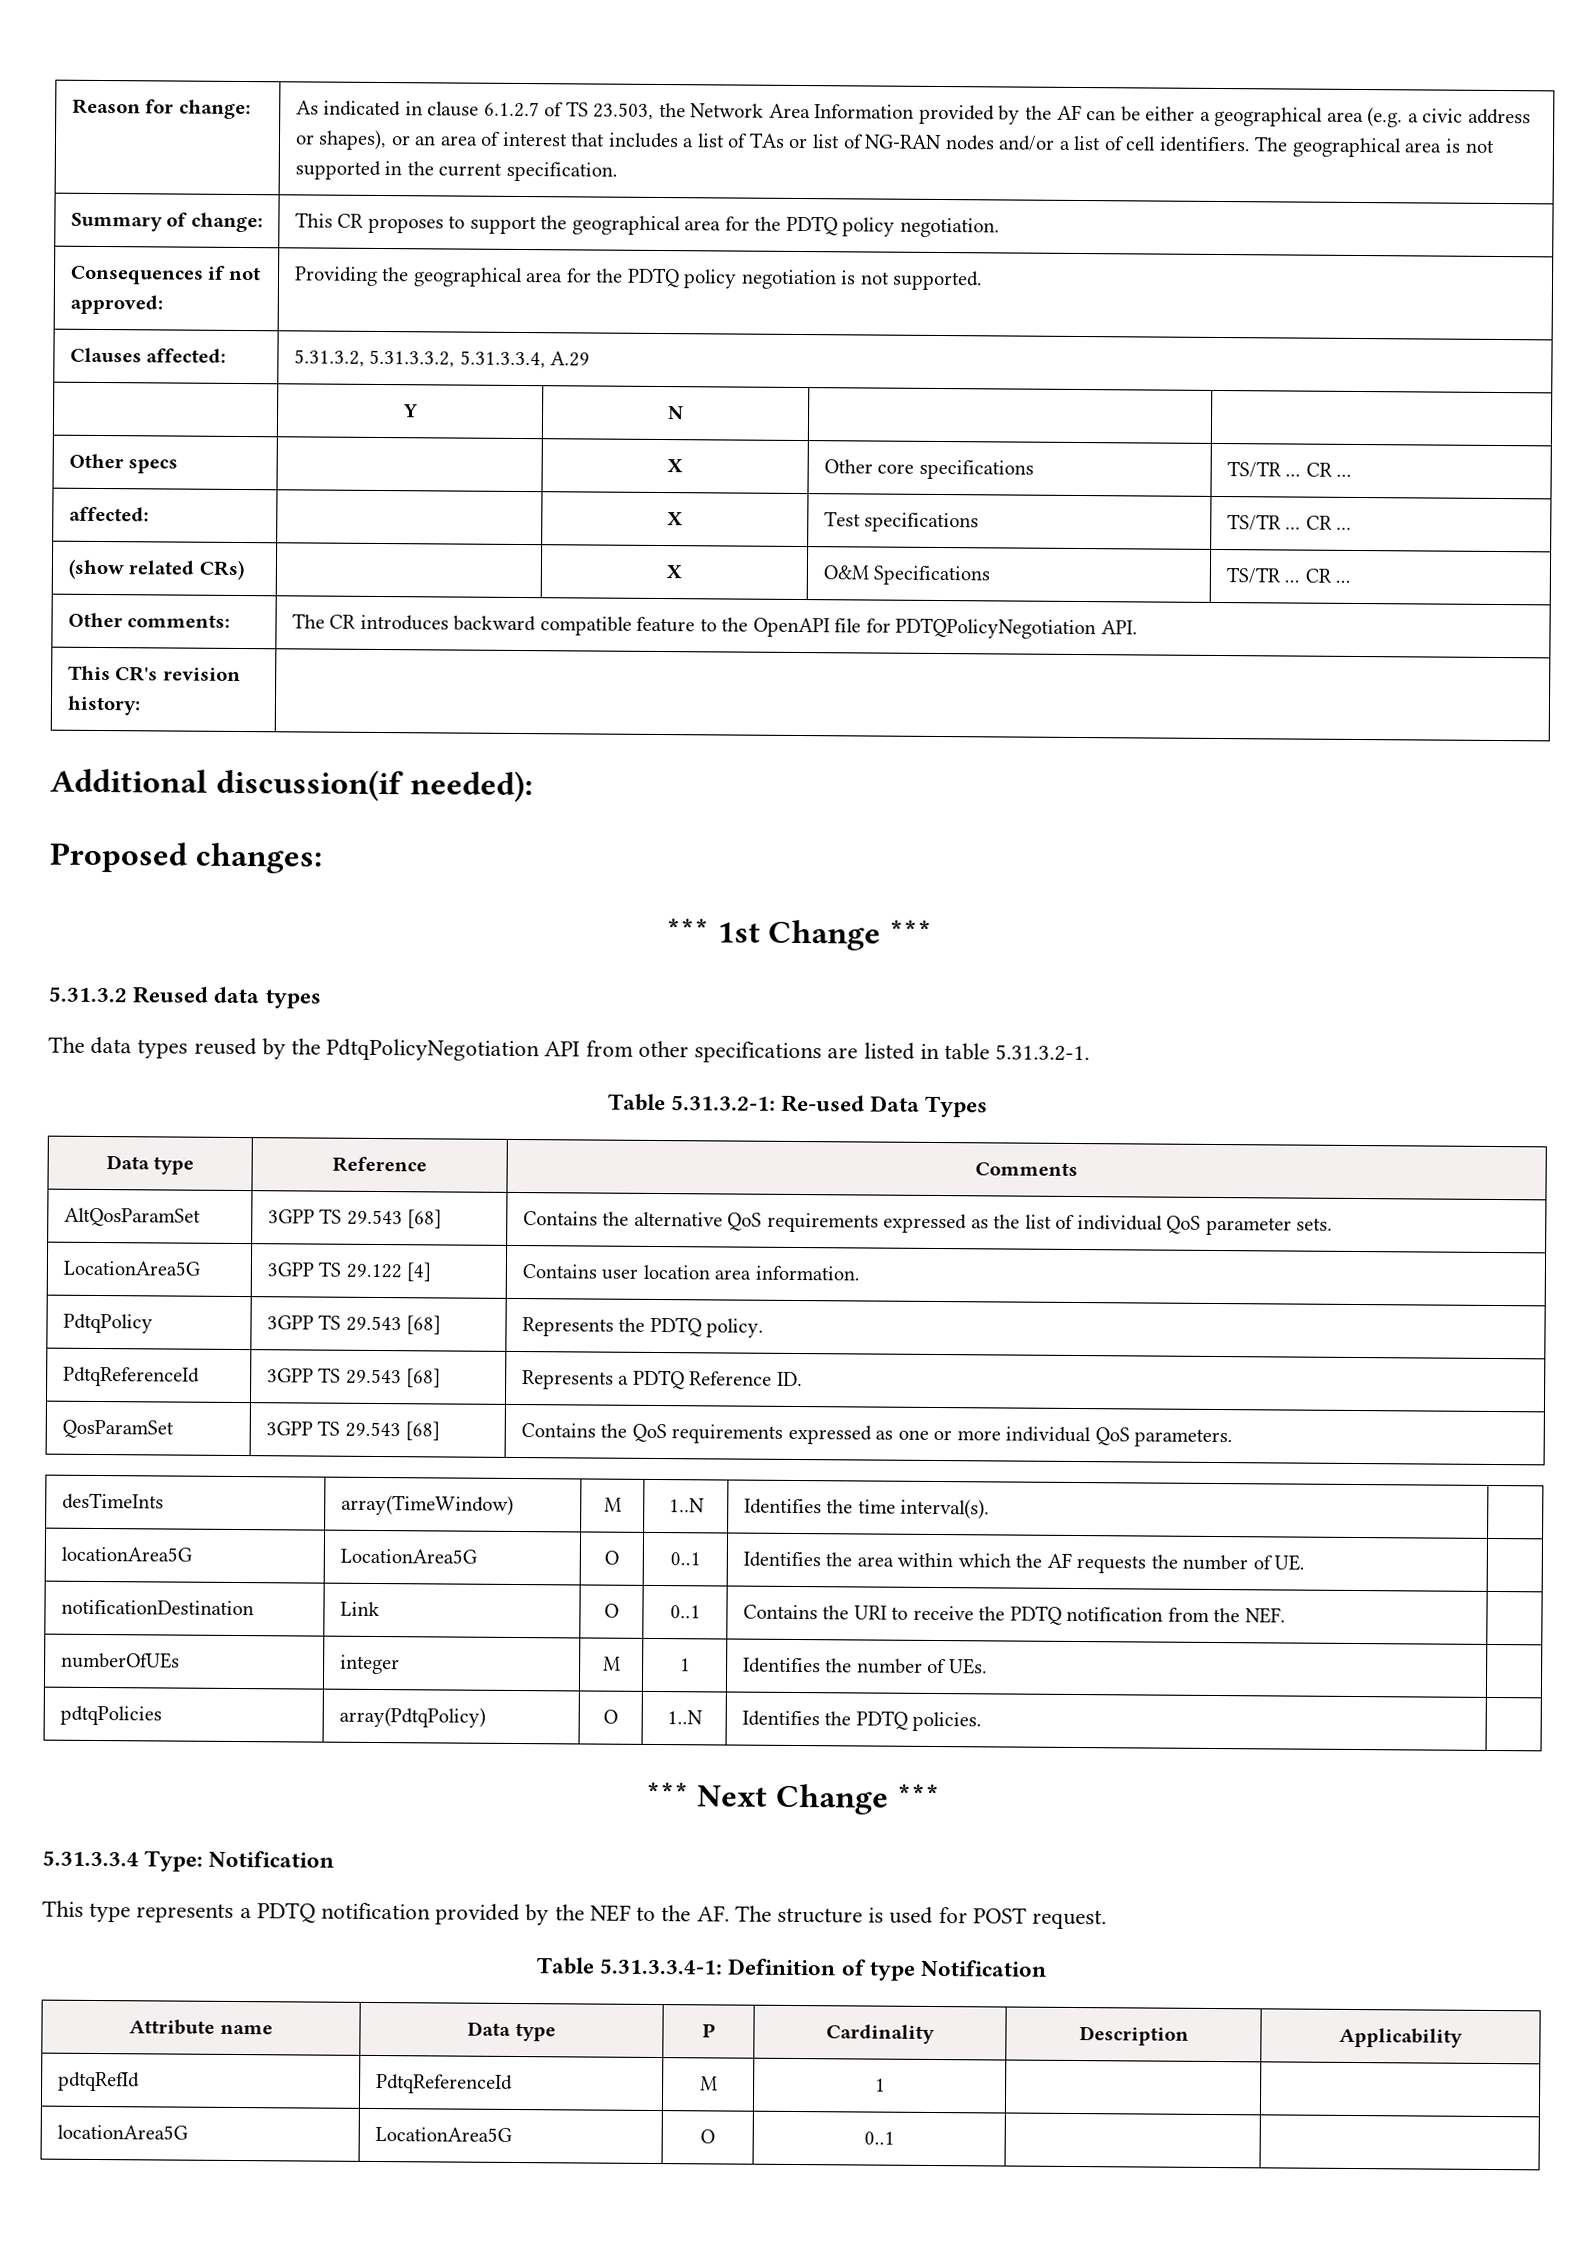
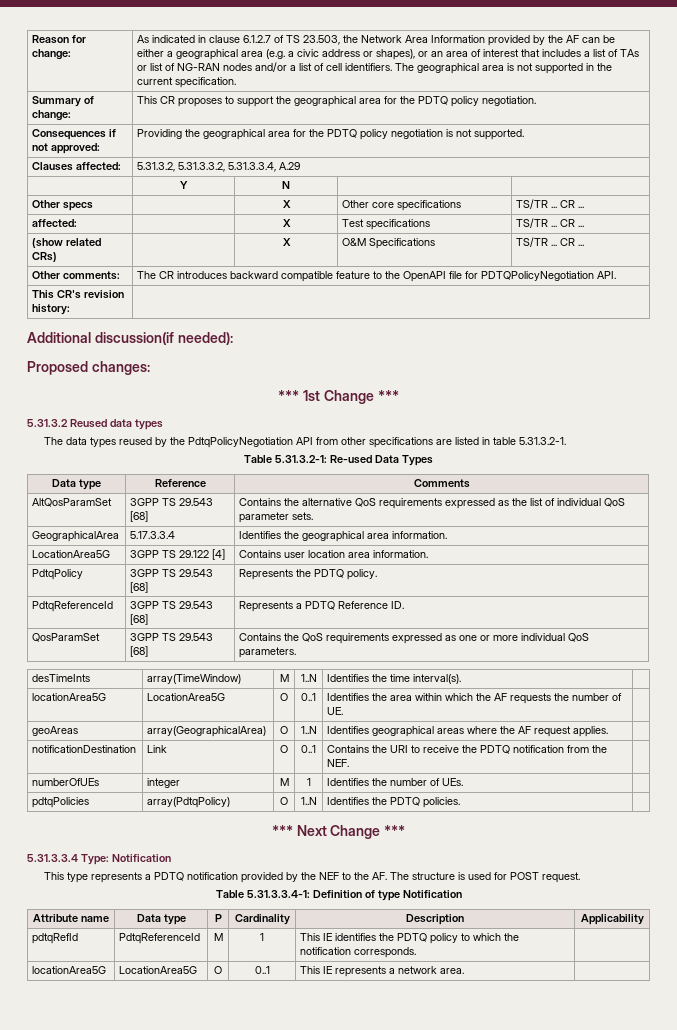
(1334, 1224) none -> [32,531,120,542] [130,531,176,539] [239,531,448,542] // GeographicalArea | 5.17.3.3.4 | Identifies the geographical area information.
(1306, 1562) none -> [32,726,79,736] [147,726,267,737] [280,726,288,734] [300,726,317,734] [327,726,609,737] // geoAreas | array(GeographicalArea) | O | 1..N | Identifies geographical areas where the AF request applies. |
[56,2124,188,2140] [374,2127,512,2142] [700,2129,715,2144] [863,2131,895,2145] | // locationArea5G | LocationArea5G | O | 0..1 | -> [300,933,520,944] [300,947,417,958] [32,966,107,974] [119,966,198,974] [214,966,222,974] [254,966,270,974] [300,966,465,977] This IE identifies the PDTQ policy to which the notification corresponds. | // locationArea5G | LocationArea5G | O | 0..1 | This IE represents a network area.

